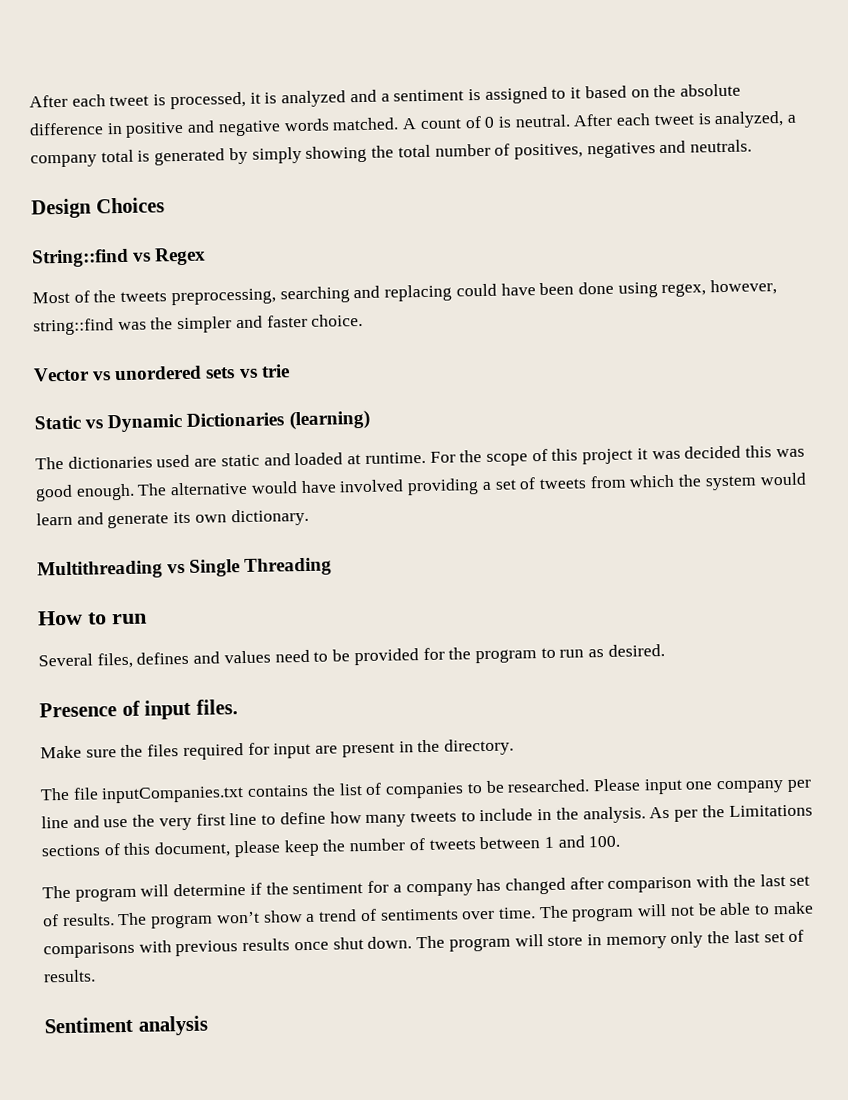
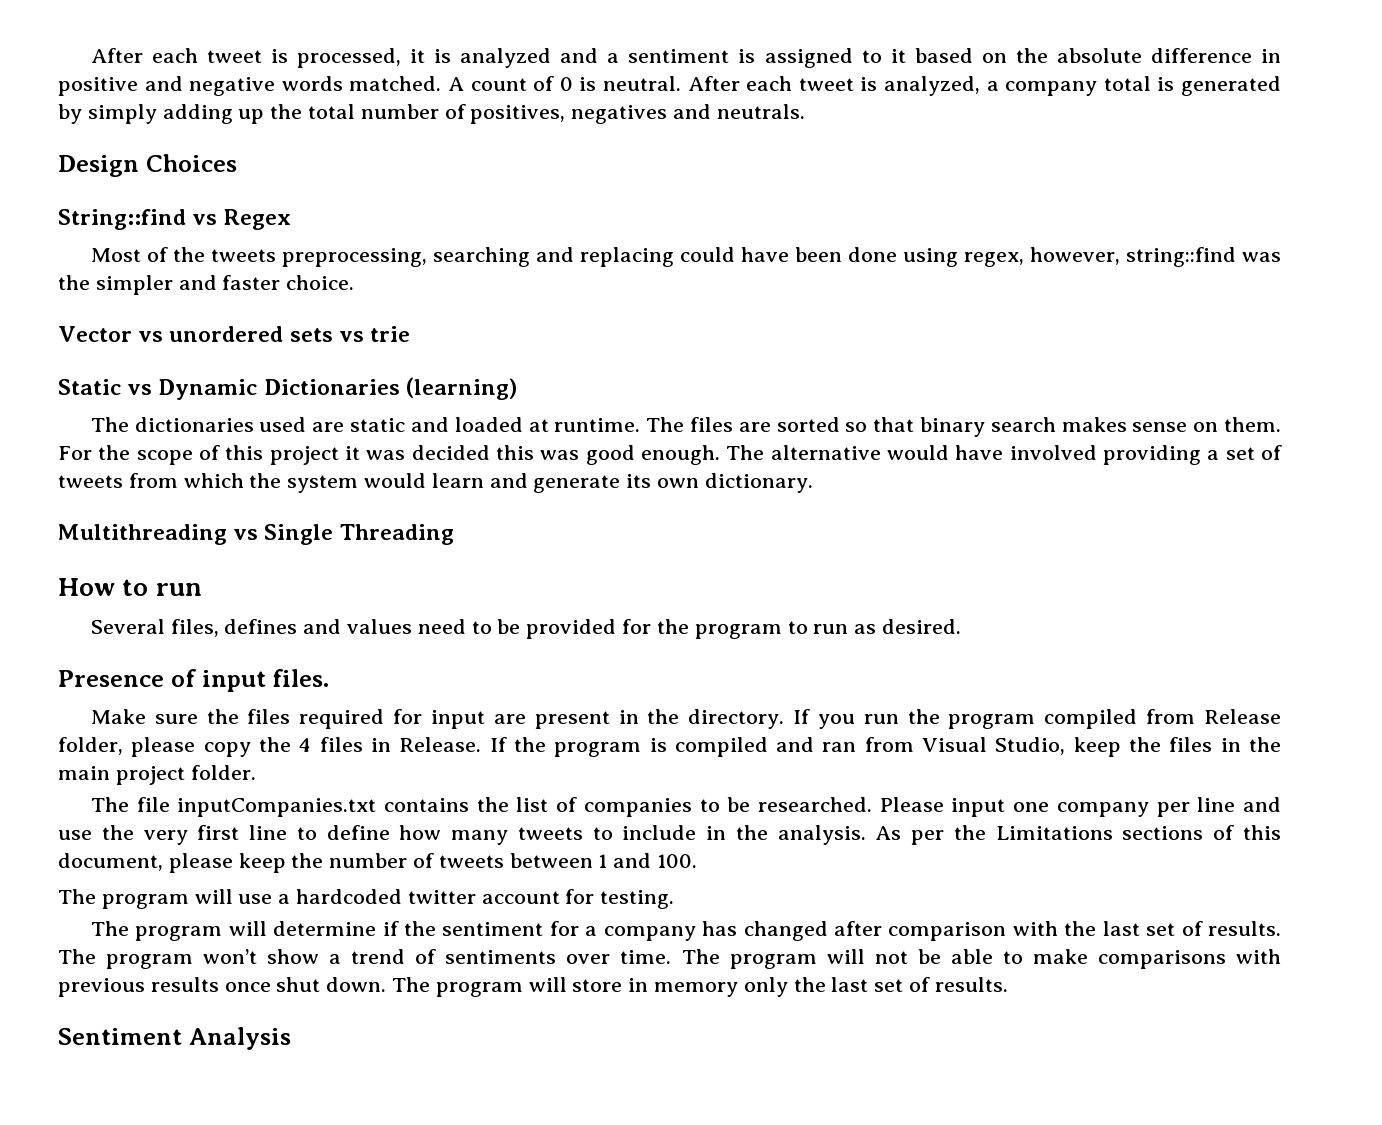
[305,145,368,163] showing -> [162,104,265,124] adding up
(426, 457) none -> [646,417,1281,437] The files are sorted so that binary search makes sense on them.
(514, 747) none -> [793,709,1281,729] [58,737,1281,757] [58,765,256,785] If you run the program compiled from Release folder, please copy the 4 files in Release. If the program is compiled and ran from Visual Studio, keep the files in the main project folder.
(621, 841) none -> [58,889,675,909] // The program will use a hardcoded twitter account for testing.
[137,1015,209,1036] analysis -> [188,1027,291,1050] Analysis

